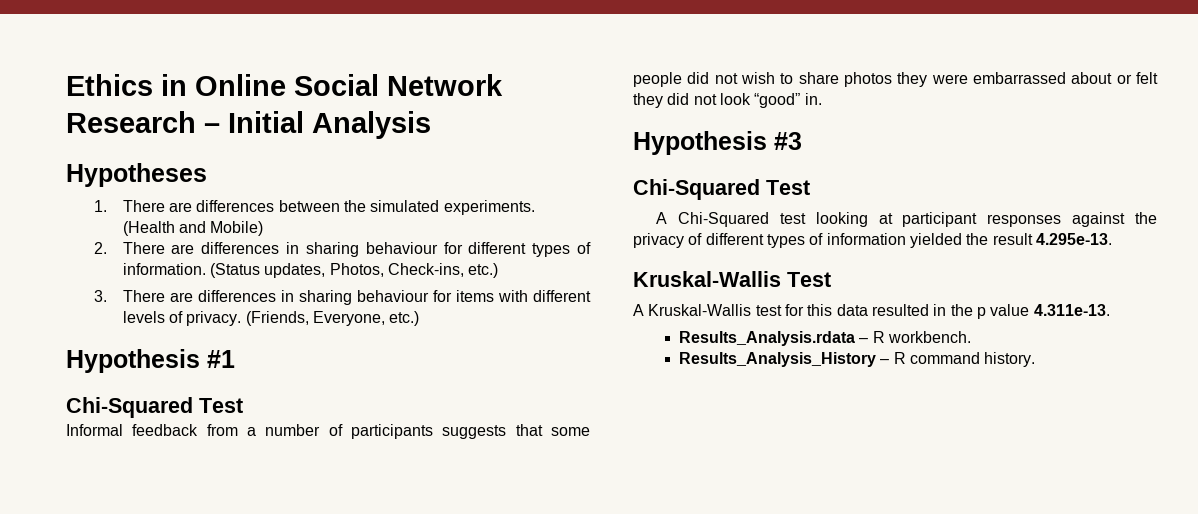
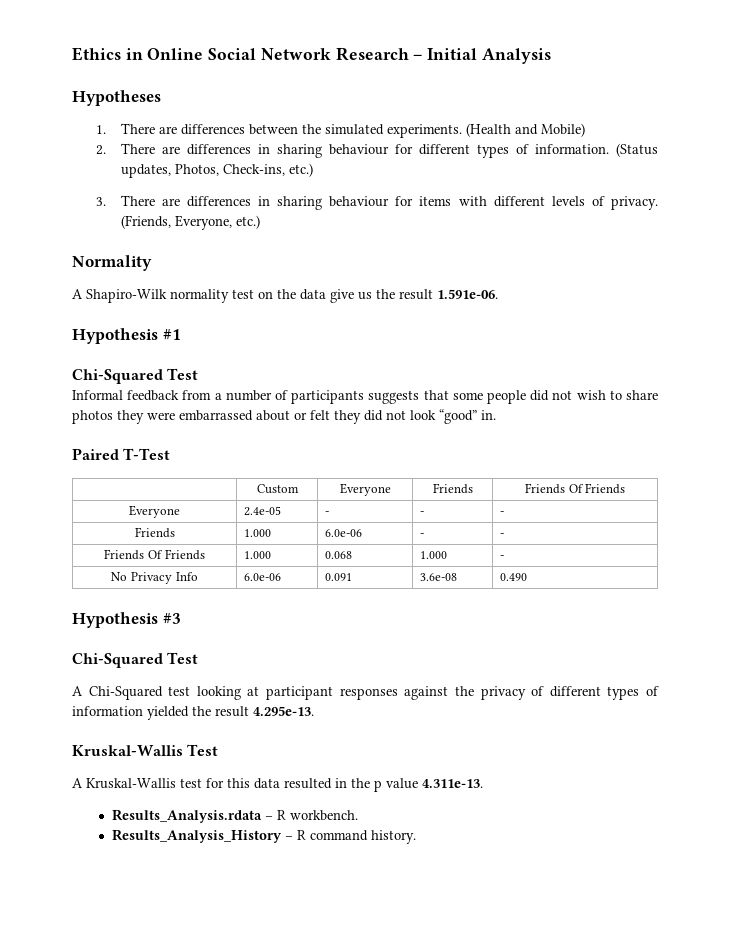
(420, 318) none -> [72,255,152,271] [72,289,498,303] // Normality // A Shapiro-Wilk normality test on the data give us the result 1.591e-06.
(822, 99) none -> [72,448,171,460] [256,484,299,494] [339,483,391,496] [432,483,473,494] [524,483,626,494] [129,505,180,518] [244,506,282,516] [325,511,330,515] [420,511,425,515] [500,511,505,515] [134,527,175,538] [244,529,272,537] [325,529,363,537] [420,533,425,537] [500,533,505,537] [104,549,205,560] [244,551,272,559] [325,551,353,559] [420,551,448,559] [500,555,505,559] [111,572,198,584] [244,573,282,581] [325,573,353,581] [420,573,458,581] [500,573,528,581] // Paired T-Test // | Custom | Everyone | Friends | Friends Of Friends // Everyone | 2.4e-05 | - | - | - // Friends | 1.000 | 6.0e-06 | - | - // Friends Of Friends | 1.000 | 0.068 | 1.000 | - // No Privacy Info | 6.0e-06 | 0.091 | 3.6e-08 | 0.490

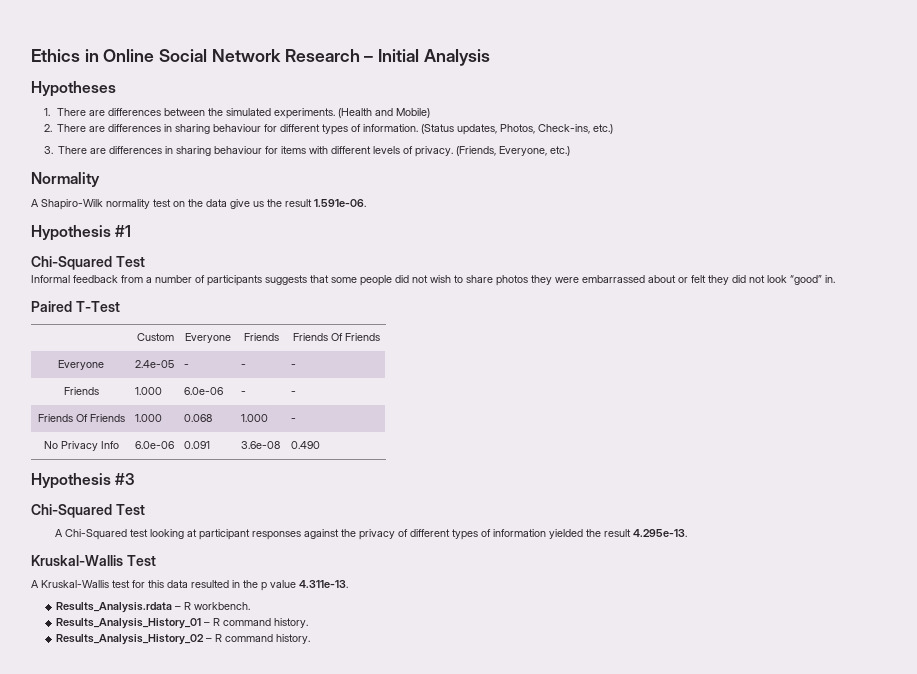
[112,829,417,844] Results_Analysis_History – R command history. -> [56,618,309,629] [56,634,311,645] Results_Analysis_History_01 – R command history. // Results_Analysis_History_02 – R command history.

